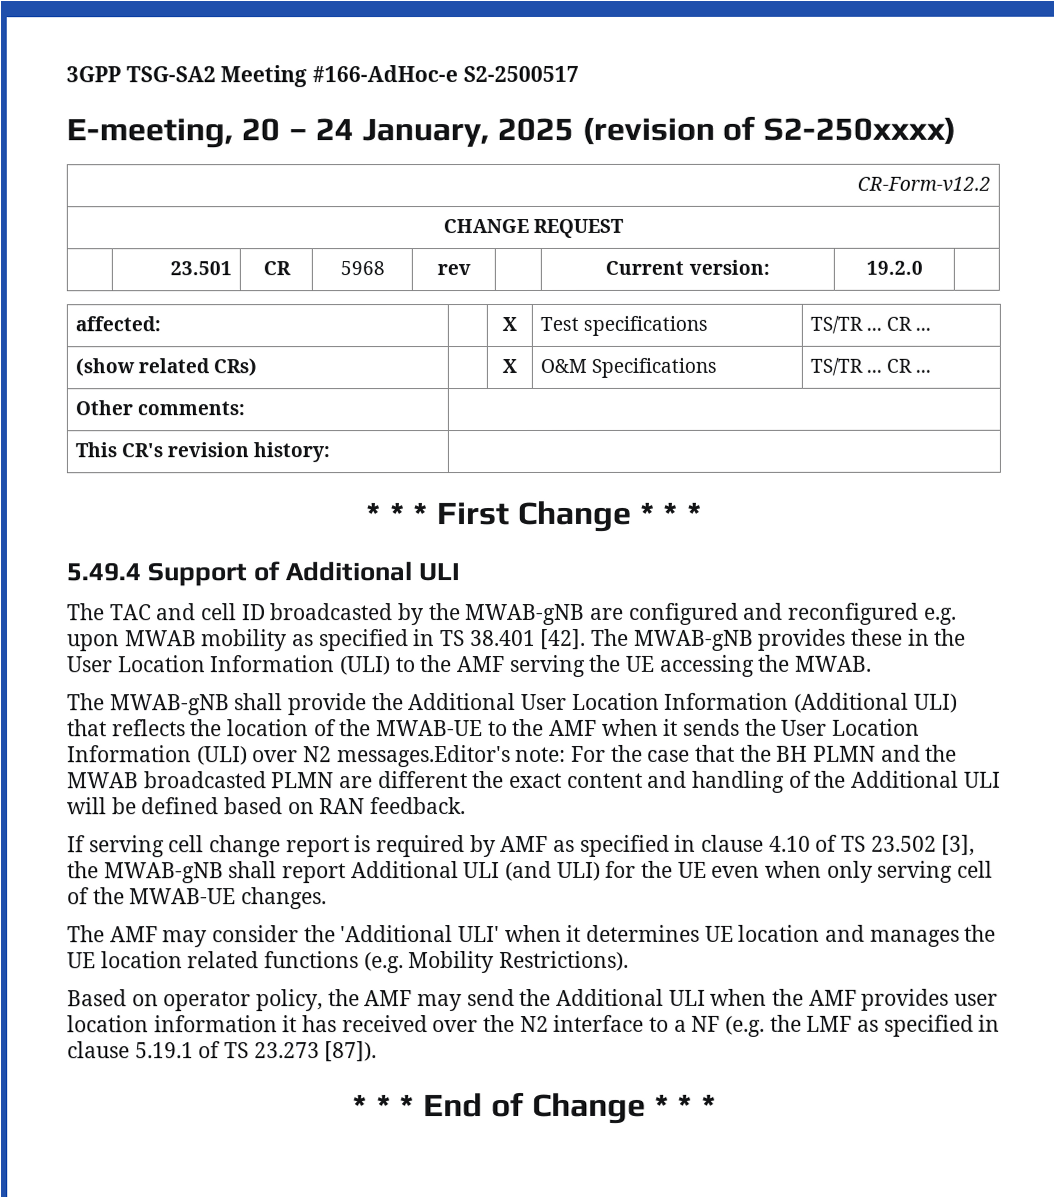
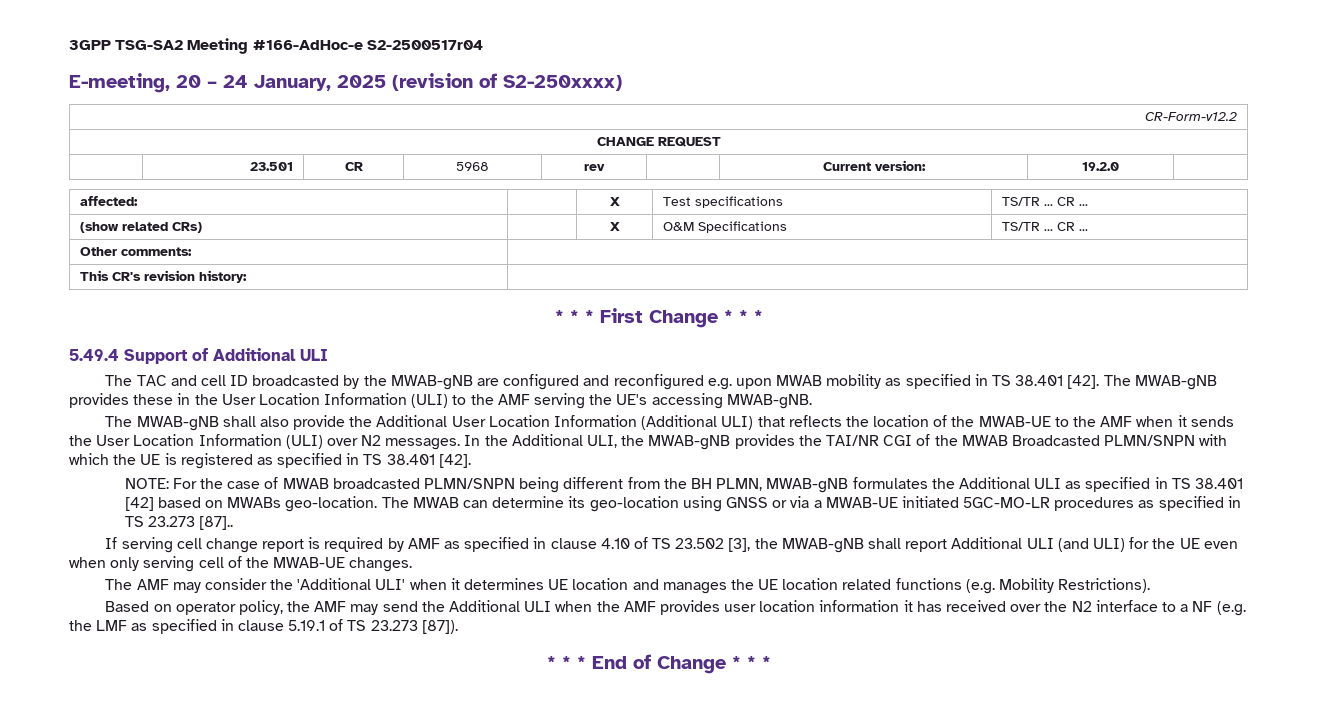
[462,65,579,83] S2-2500517 -> [366,40,483,50] S2-2500517r04
[626,654,873,677] UE accessing the MWAB. -> [616,393,812,409] UE's accessing MWAB-gNB.
(284, 702) none -> [259,416,289,427] also
[336,744,958,768] [67,770,1001,793] [67,797,467,815] messages.Editor's note: For the case that the BH PLMN and the MWAB broadcasted PLMN are different the exact content and handling of the Additional ULI will be defined based on RAN feedback. -> [385,434,1228,450] [69,453,471,469] [124,477,1243,493] [124,496,1241,512] [124,516,234,530] messages. In the Additional ULI, the MWAB-gNB provides the TAI/NR CGI of the MWAB Broadcasted PLMN/SNPN with which the UE is registered as specified in TS 38.401 [42]. // NOTE: For the case of MWAB broadcasted PLMN/SNPN being different from the BH PLMN, MWAB-gNB formulates the Additional ULI as specified in TS 38.401 [42] based on MWABs geo-location. The MWAB can determine its geo-location using GNSS or via a MWAB-UE initiated 5GC-MO-LR procedures as specified in TS 23.273 [87]..

